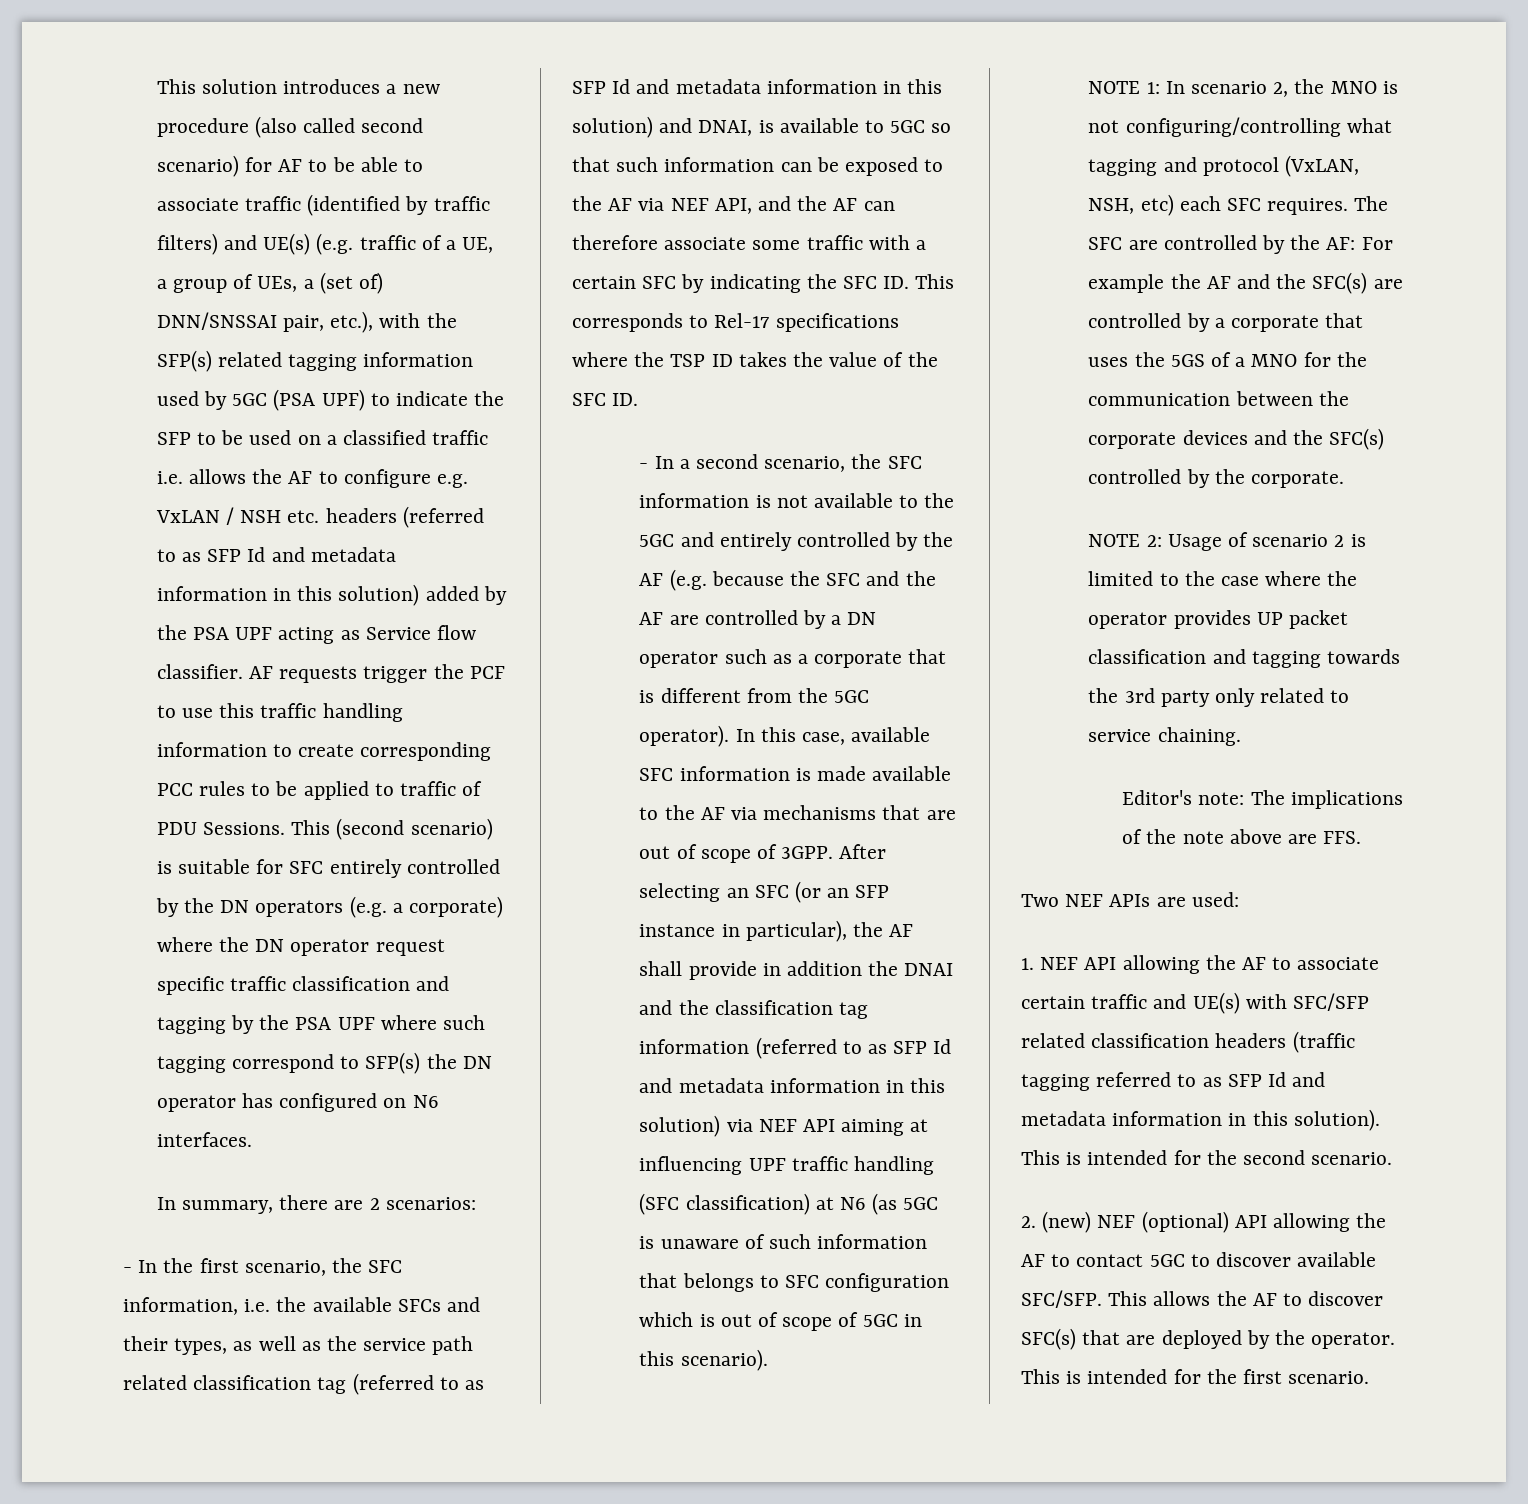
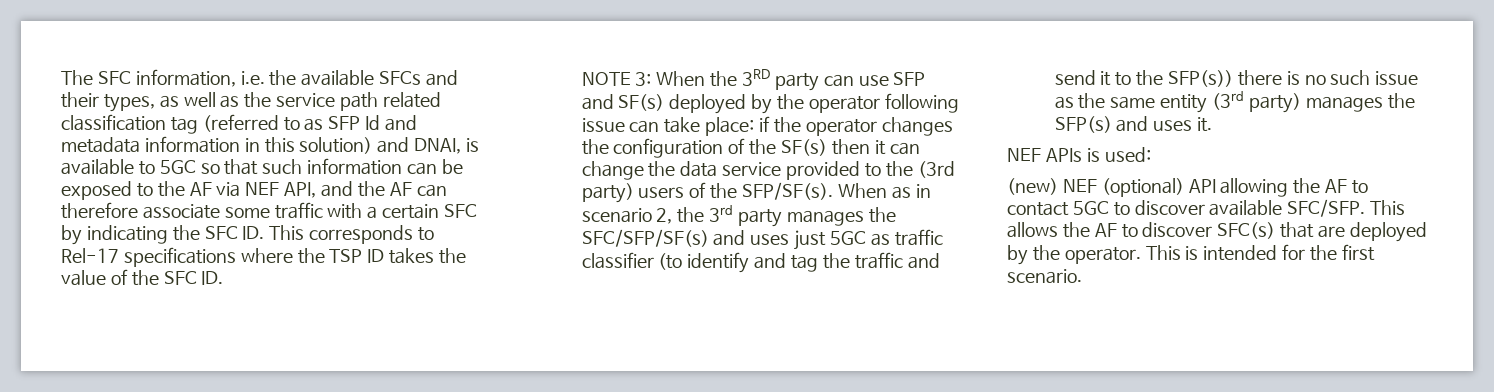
[156,79,440,94] [156,116,424,138] [156,155,423,177] [156,194,490,216] [156,233,494,255] [156,272,383,294] [156,311,457,333] [156,350,474,372] [156,389,505,411] [156,430,489,445] [156,469,468,488] [155,506,484,528] [156,547,396,562] [156,584,507,606] [156,625,476,644] [156,664,505,683] [156,703,403,722] [156,742,492,761] [156,781,483,800] [156,818,493,840] [156,859,500,878] [155,896,503,918] [156,937,445,956] [156,976,450,995] [156,1015,485,1034] [156,1052,492,1074] [156,1093,439,1112] [156,1132,252,1147] [156,1195,476,1214] [123,1258,363,1276] This solution introduces a new procedure (also called second scenario) for AF to be able to associate traffic (identified by traffic filters) and UE(s) (e.g. traffic of a UE, a group of UEs, a (set of) DNN/SNSSAI pair, etc.), with the SFP(s) related tagging information used by 5GC (PSA UPF) to indicate the SFP to be used on a classified traffic i.e. allows the AF to configure e.g. VxLAN / NSH etc. headers (referred to as SFP Id and metadata information in this solution) added by the PSA UPF acting as Service flow classifier. AF requests trigger the PCF to use this traffic handling information to create corresponding PCC rules to be applied to traffic of PDU Sessions. This (second scenario) is suitable for SFC entirely controlled by the DN operators (e.g. a corporate) where the DN operator request specific traffic classification and tagging by the PSA UPF where such tagging correspond to SFP(s) the DN operator has configured on N6 interfaces. // In summary, there are 2 scenarios: // - In the first scenario, the -> [61,70,93,85] The
[639,454,922,472] [639,493,955,508] [639,532,954,551] [639,569,936,591] [639,610,877,629] [639,649,947,668] [639,688,870,703] [639,725,931,747] [639,766,952,781] [639,805,956,820] [639,844,887,863] [639,881,890,903] [639,920,914,942] [639,961,954,980] [639,1000,869,1019] [639,1037,952,1059] [639,1078,946,1093] [639,1115,929,1137] [639,1156,935,1175] [639,1193,939,1215] [639,1234,928,1249] [639,1273,950,1292] [639,1312,922,1331] [639,1349,768,1371] [1088,79,1398,97] [1088,117,1392,137] [1088,155,1360,177] [1088,194,1389,216] [1088,235,1393,254] [1088,272,1403,294] [1088,313,1364,332] [1088,352,1367,367] [1088,391,1349,406] [1088,428,1385,450] [1088,469,1345,488] [1088,532,1366,551] [1088,571,1358,586] [1088,610,1349,629] [1088,649,1401,668] [1088,688,1350,707] [1088,727,1241,746] [1122,790,1403,809] [1122,829,1362,844] [1021,894,1059,907] - In a second scenario, the SFC information is not available to the 5GC and entirely controlled by the AF (e.g. because the SFC and the AF are controlled by a DN operator such as a corporate that is different from the 5GC operator). In this case, available SFC information is made available to the AF via mechanisms that are out of scope of 3GPP. After selecting an SFC (or an SFP instance in particular), the AF shall provide in addition the DNAI and the classification tag information (referred to as SFP Id and metadata information in this solution) via NEF API aiming at influencing UPF traffic handling (SFC classification) at N6 (as 5GC is unaware of such information that belongs to SFC configuration which is out of scope of 5GC in this scenario). // NOTE 1: In scenario 2, the MNO is not configuring/controlling what tagging and protocol (VxLAN, NSH, etc) each SFC requires. The SFC are controlled by the AF: For example the AF and the SFC(s) are controlled by a corporate that uses the 5GS of a MNO for the communication between the corporate devices and the SFC(s) controlled by the corporate. // NOTE 2: Usage of scenario 2 is limited to the case where the operator provides UP packet classification and tagging towards the 3rd party only related to service chaining. // Editor's note: The implications of the note above are FFS. // Two -> [581,69,926,91] [581,93,959,114] [581,116,953,136] [581,138,920,158] [581,161,955,180] [581,182,931,203] [581,205,896,227] [581,229,943,250] [581,252,940,273] [1054,70,1419,87] [1054,91,1415,113] [1054,116,1213,133] NOTE 3: When the 3RD party can use SFP and SF(s) deployed by the operator following issue can take place: if the operator changes the configuration of the SF(s) then it can change the data service provided to the (3rd party) users of the SFP/SF(s). When as in scenario 2, the 3rd party manages the SFC/SFP/SF(s) and uses just 5GC as traffic classifier (to identify and tag the traffic and send it to the SFP(s)) there is no such issue as the same entity (3rd party) manages the SFP(s) and uses it. //
[1156,897,1186,907] are -> [1086,148,1100,162] is
[1021,955,1380,974] [1021,992,1370,1014] [1021,1031,1355,1053] [1021,1072,1326,1091] [1021,1109,1380,1131] [1021,1150,1393,1165] [1021,1216,1036,1228] 1. NEF API allowing the AF to associate certain traffic and UE(s) with SFC/SFP related classification headers (traffic tagging referred to as SFP Id and metadata information in this solution). This is intended for the second scenario. // 2. -> (1151, 154) none

